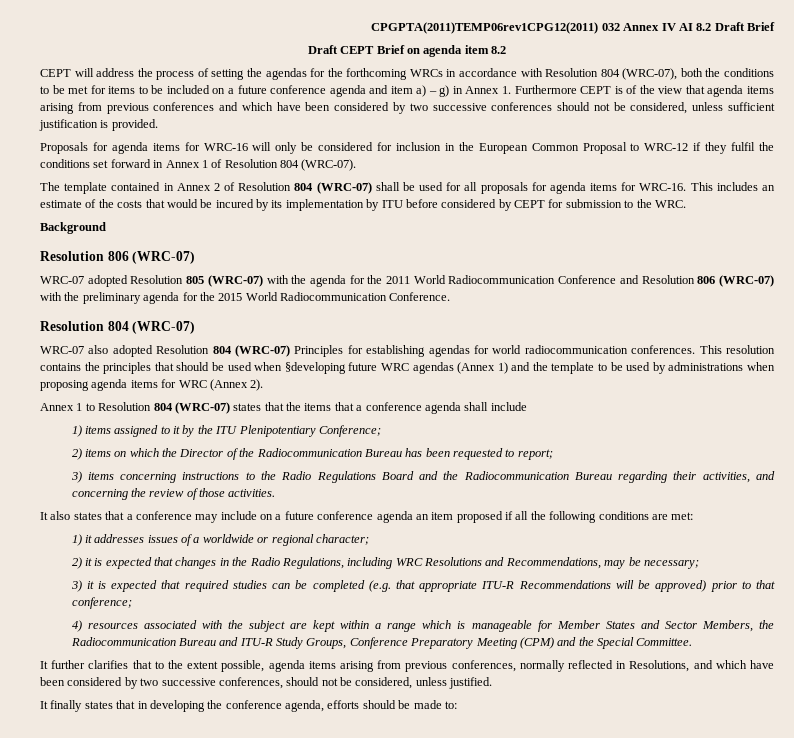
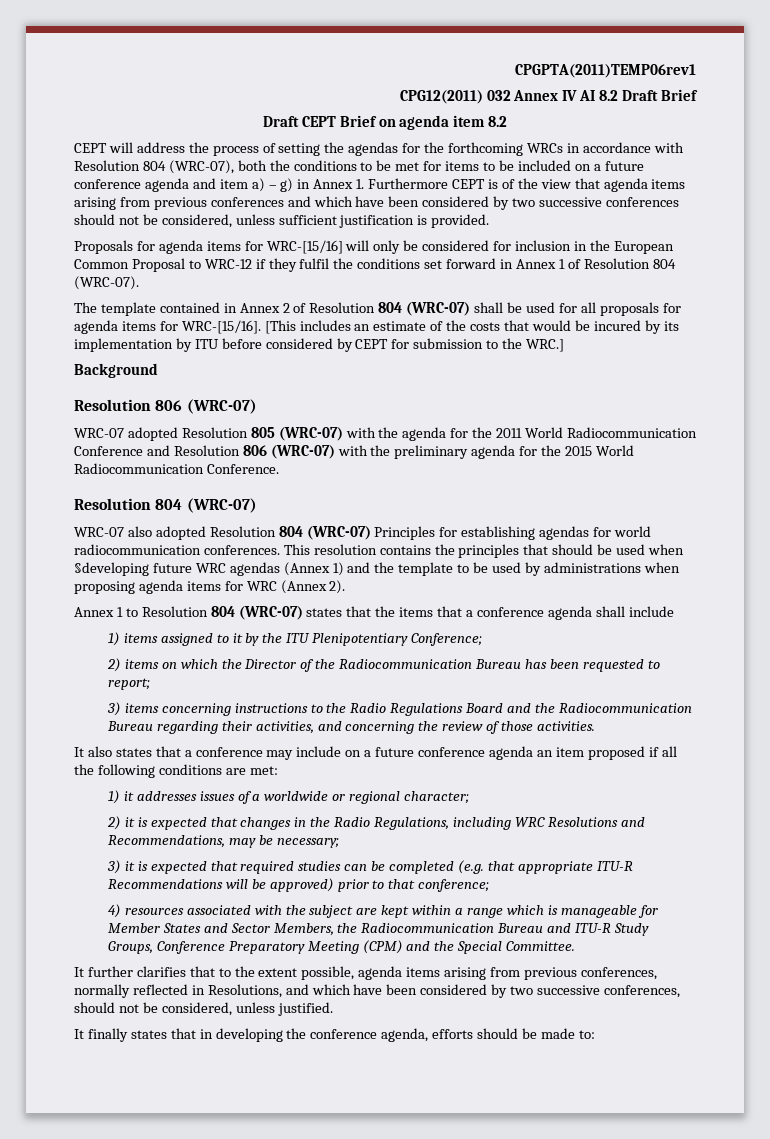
[371,22,599,34] CPGPTA(2011)TEMP06rev1CPG12(2011) -> [515,64,696,78] [399,90,483,104] CPGPTA(2011)TEMP06rev1 // CPG12(2011)
[203,143,248,151] WRC-16 -> [266,240,343,254] WRC-[15/16]
[639,182,713,191] WRC-16. This -> [181,320,296,334] WRC-[15/16]. [This
[654,200,686,208] WRC. -> [526,339,565,352] WRC.]

